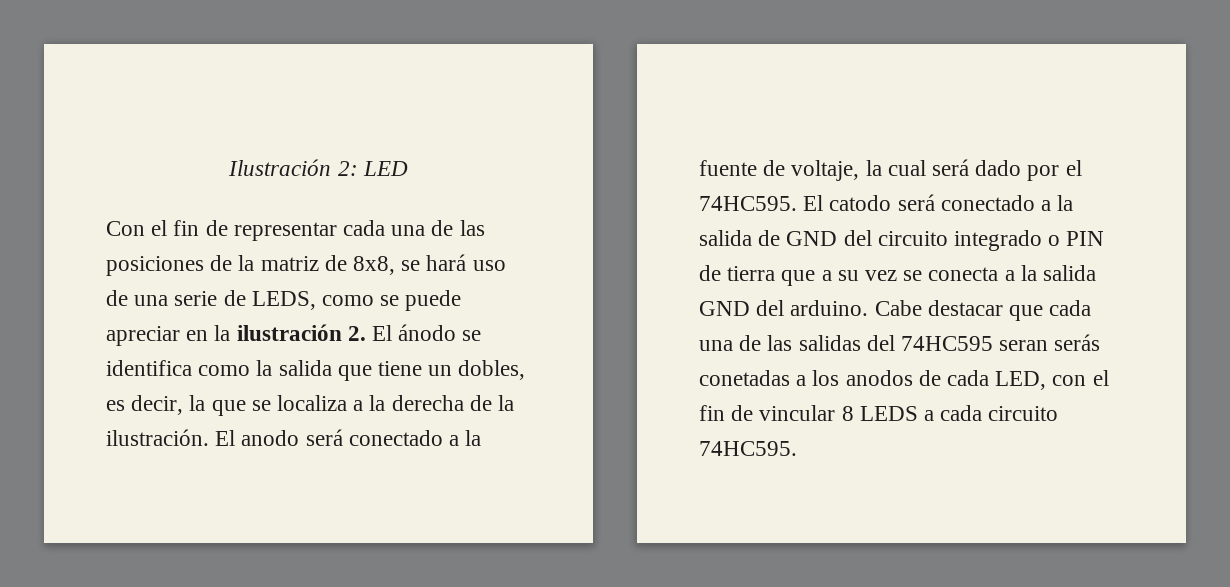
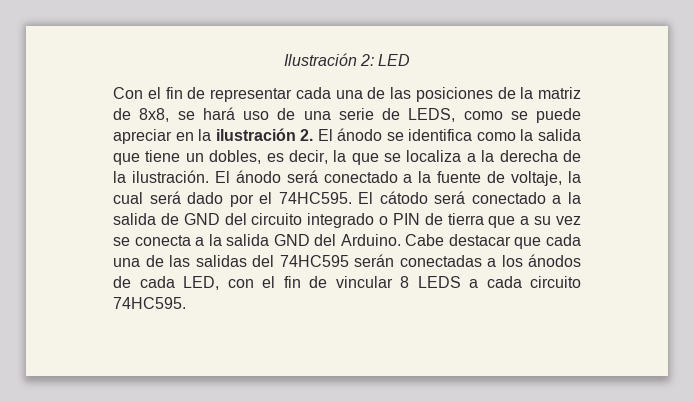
[241,430,300,446] anodo -> [235,170,281,183] ánodo
[829,195,892,211] catodo -> [379,191,428,204] cátodo
[790,300,869,316] arduino. -> [340,234,401,246] Arduino.
[999,334,1101,351] [699,370,790,386] seran serás conetadas -> [354,254,482,267] serán conectadas
[845,370,913,386] anodos -> [528,254,581,267] ánodos

